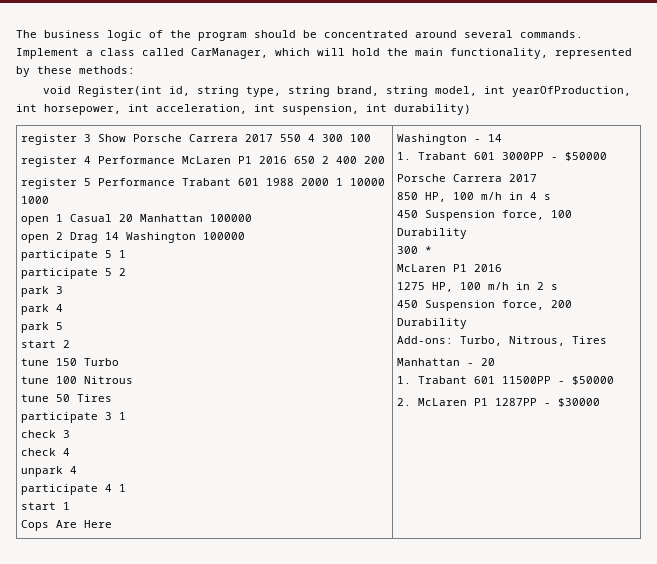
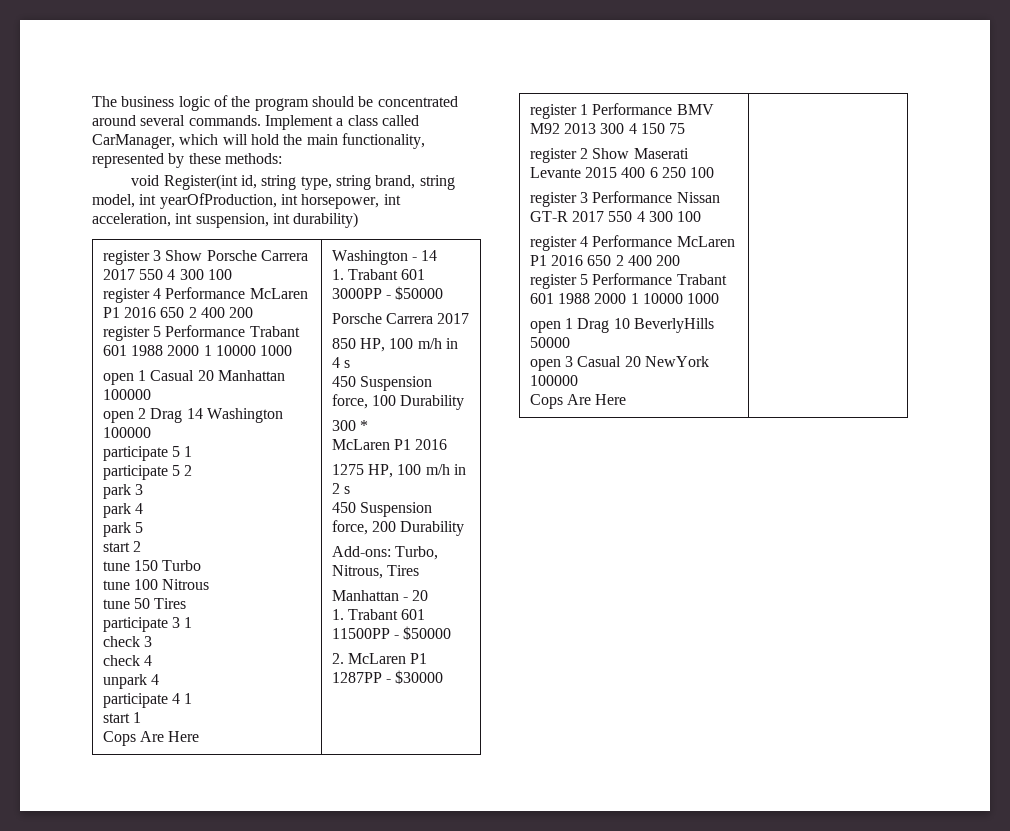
(600, 402) none -> [529,103,714,119] [529,123,686,134] [529,148,689,163] [529,167,715,178] [529,191,720,207] [529,211,702,222] [529,235,735,251] [529,255,681,266] [529,273,727,289] [529,293,720,304] [529,318,715,333] [529,337,570,348] [529,356,710,371] [529,375,578,386] [529,394,627,409] // register 1 Performance BMV M92 2013 300 4 150 75 // register 2 Show Maserati Levante 2015 400 6 250 100 // register 3 Performance Nissan GT-R 2017 550 4 300 100 // register 4 Performance McLaren P1 2016 650 2 400 200 // register 5 Performance Trabant 601 1988 2000 1 10000 1000 // open 1 Drag 10 BeverlyHills 50000 // open 3 Casual 20 NewYork 100000 // Cops Are Here |

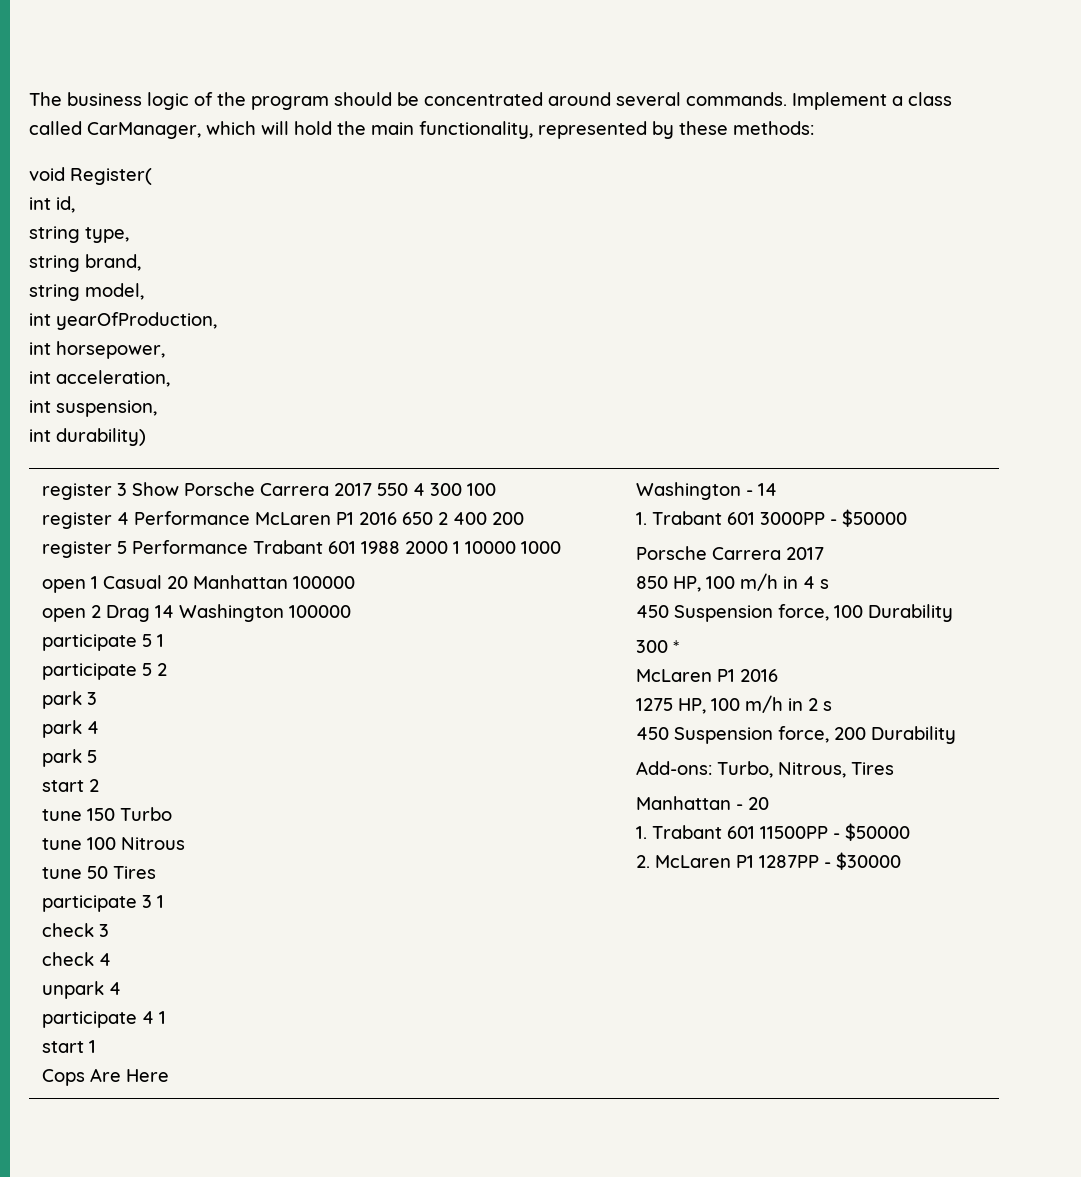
[163,174,238,190] Register(int -> [70,168,152,185] [29,197,51,210] Register( // int
(257, 182) none -> (75, 204) //
(332, 183) none -> (129, 235) //
(416, 182) none -> (141, 262) //
(135, 201) none -> (144, 291) //
(277, 201) none -> (217, 321) //
(380, 201) none -> (165, 350) //
(171, 220) none -> (170, 378) //
(269, 220) none -> (157, 408) //
[529,103,714,119] [529,123,686,134] [529,148,689,163] [529,167,715,178] [529,191,720,207] [529,211,702,222] [529,235,735,251] [529,255,681,266] [529,273,727,289] [529,293,720,304] [529,318,715,333] [529,337,570,348] [529,356,710,371] [529,375,578,386] [529,394,627,409] // register 1 Performance BMV M92 2013 300 4 150 75 // register 2 Show Maserati Levante 2015 400 6 250 100 // register 3 Performance Nissan GT-R 2017 550 4 300 100 // register 4 Performance McLaren P1 2016 650 2 400 200 // register 5 Performance Trabant 601 1988 2000 1 10000 1000 // open 1 Drag 10 BeverlyHills 50000 // open 3 Casual 20 NewYork 100000 // Cops Are Here | -> (902, 861) none

